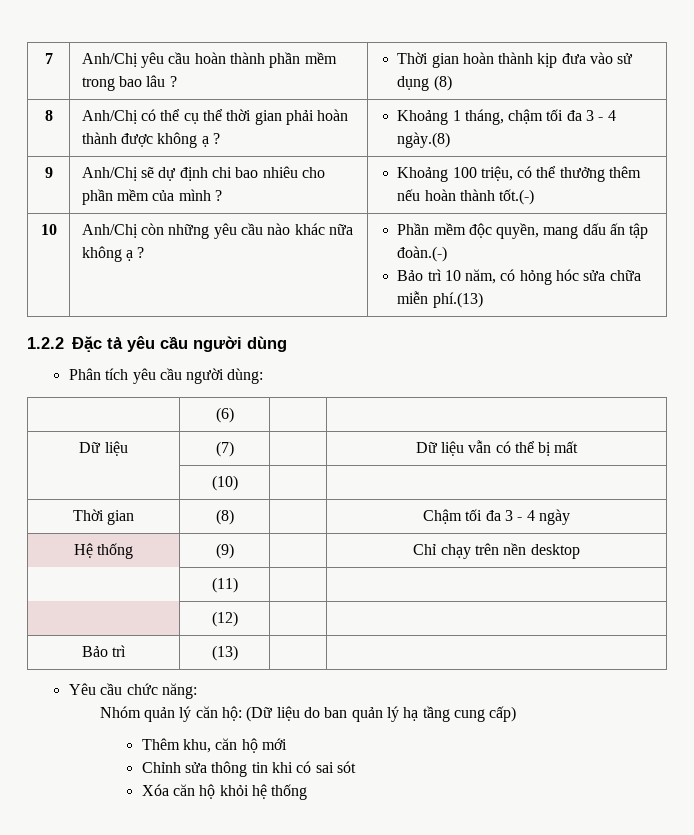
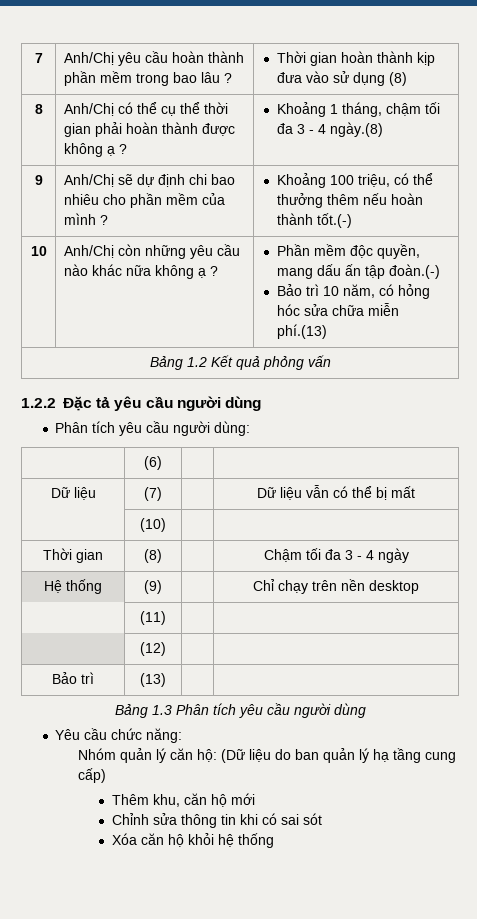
(483, 300) none -> [149,355,331,370] // Bảng 1.2 Kết quả phỏng vấn
(238, 653) none -> [114,703,366,718] // Bảng 1.3 Phân tích yêu cầu người dùng

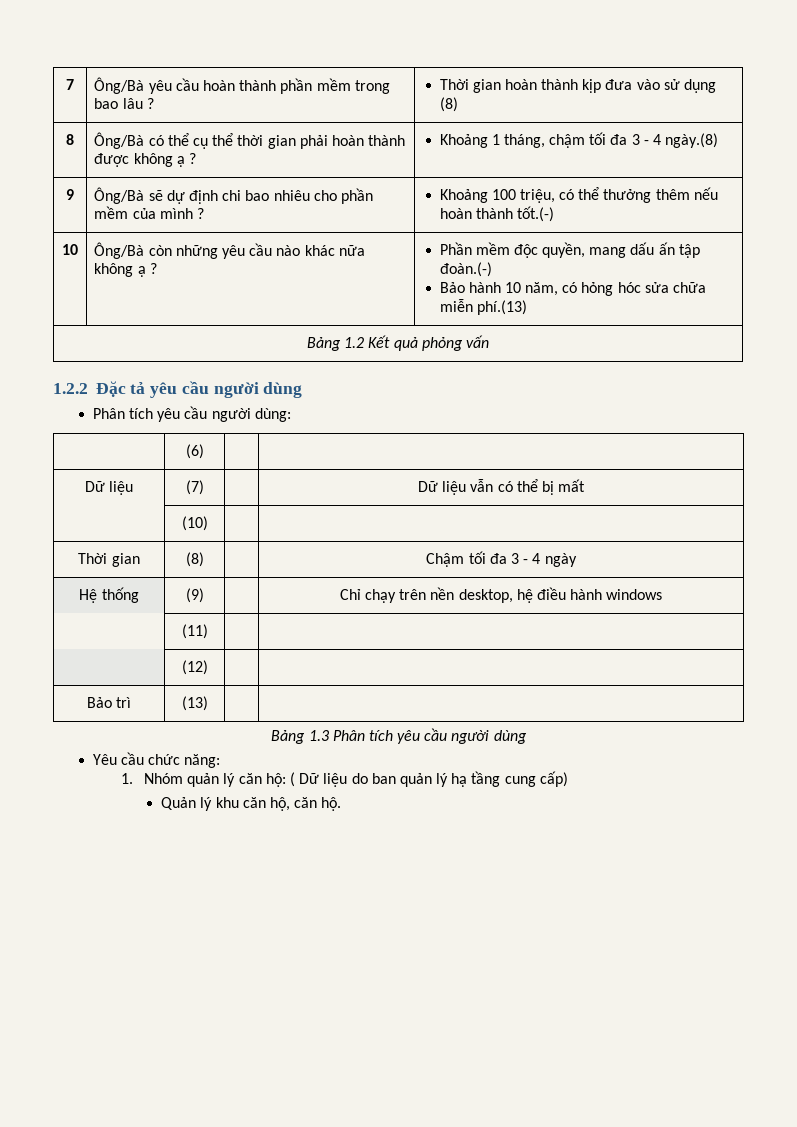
[63,52,114,65] Anh/Chị -> [94,77,145,94] Ông/Bà
[63,103,114,116] Anh/Chị -> [94,132,145,149] Ông/Bà
[63,174,114,187] Anh/Chị -> [94,187,145,204] Ông/Bà
[63,245,114,258] Anh/Chị -> [94,242,145,259] Ông/Bà
[306,284,320,296] trì -> [468,282,501,293] hành
[369,580,419,594] desktop -> [458,587,663,603] desktop, hệ điều hành windows
(183, 735) none -> [121,773,134,784] 1.
[220,749,245,763] (Dữ -> [290,772,320,787] ( Dữ
[111,793,255,807] [111,813,322,828] [111,833,274,848] Thêm khu, căn hộ mới // Chỉnh sửa thông tin khi có sai sót // Xóa căn hộ khỏi hệ thống -> [161,797,342,811] Quản lý khu căn hộ, căn hộ.

